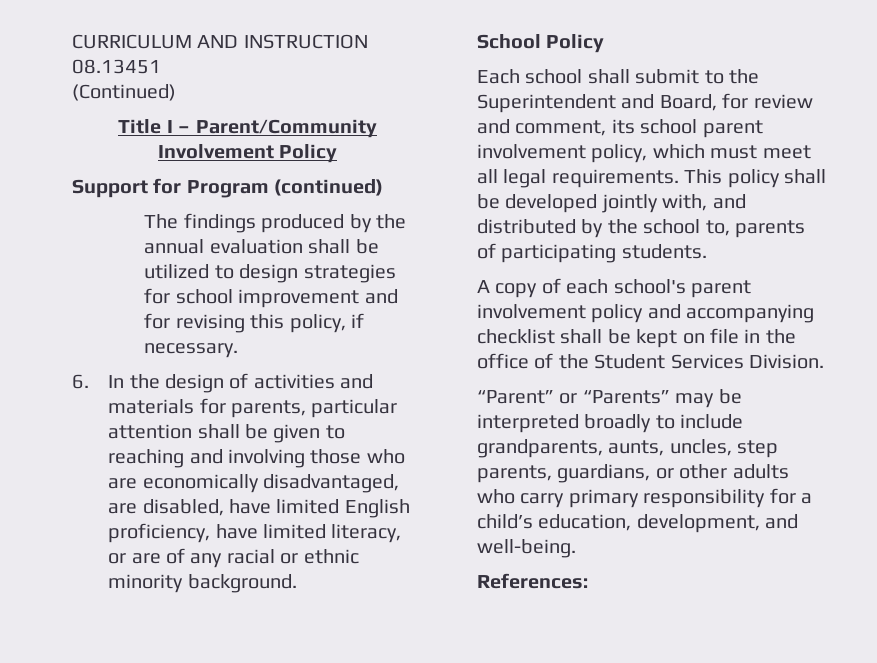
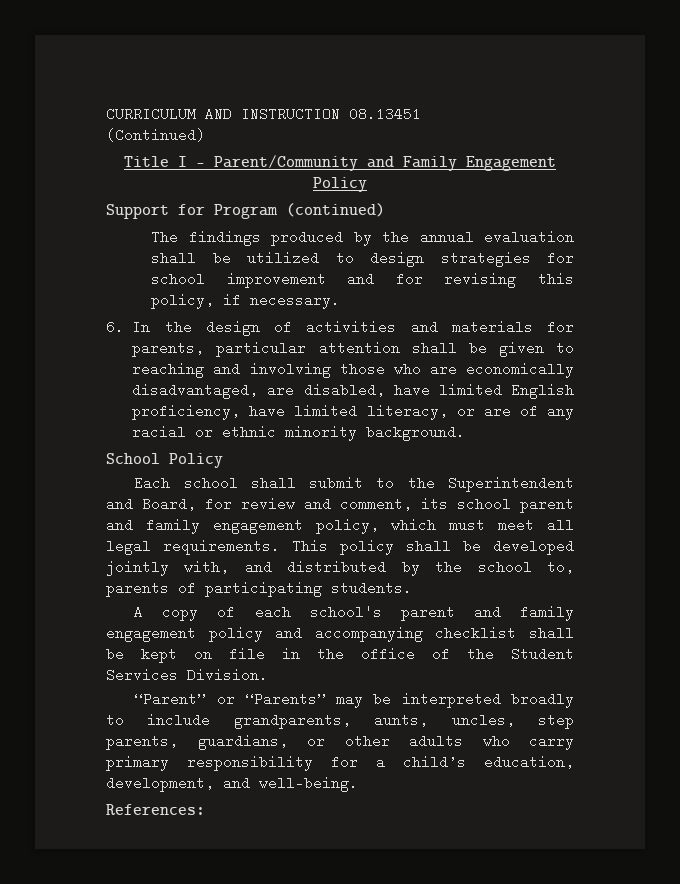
[157,144,274,159] Involvement -> [367,156,556,171] and Family Engagement
[477,144,586,159] involvement -> [106,518,303,534] and family engagement
[477,304,586,319] involvement -> [473,605,574,621] [106,626,196,642] and family engagement

